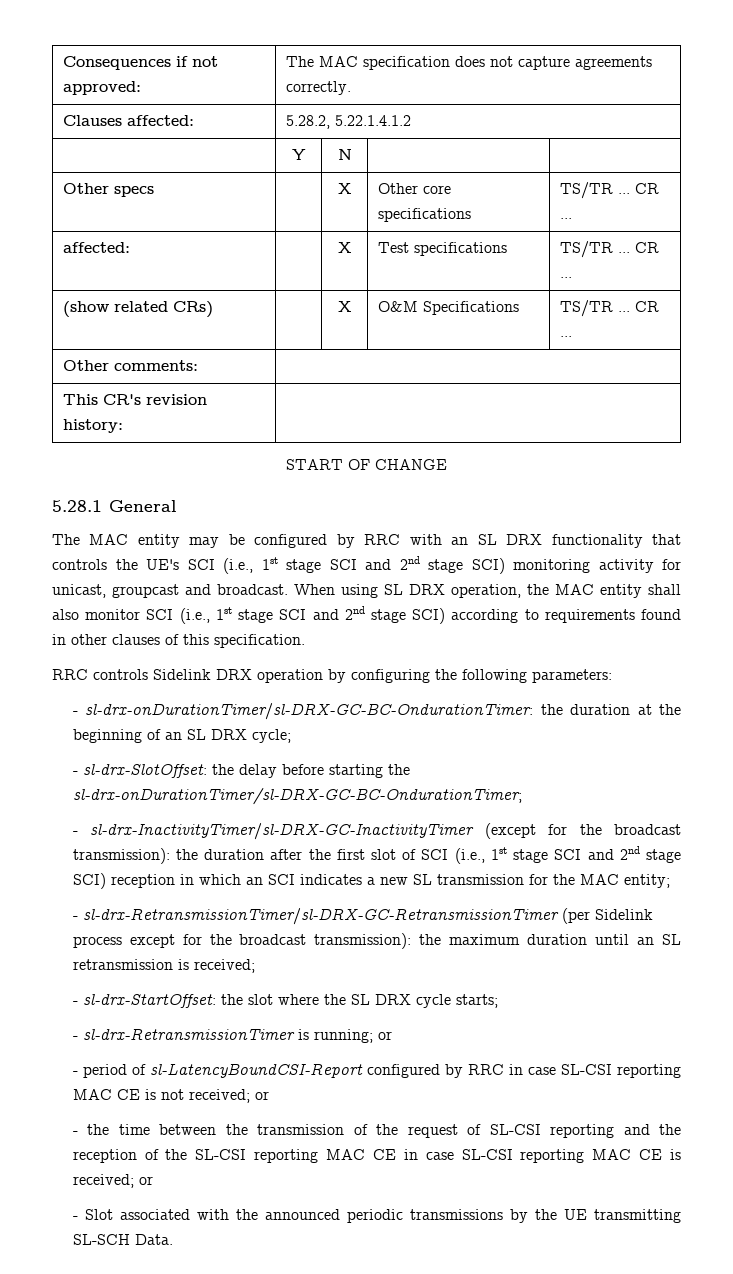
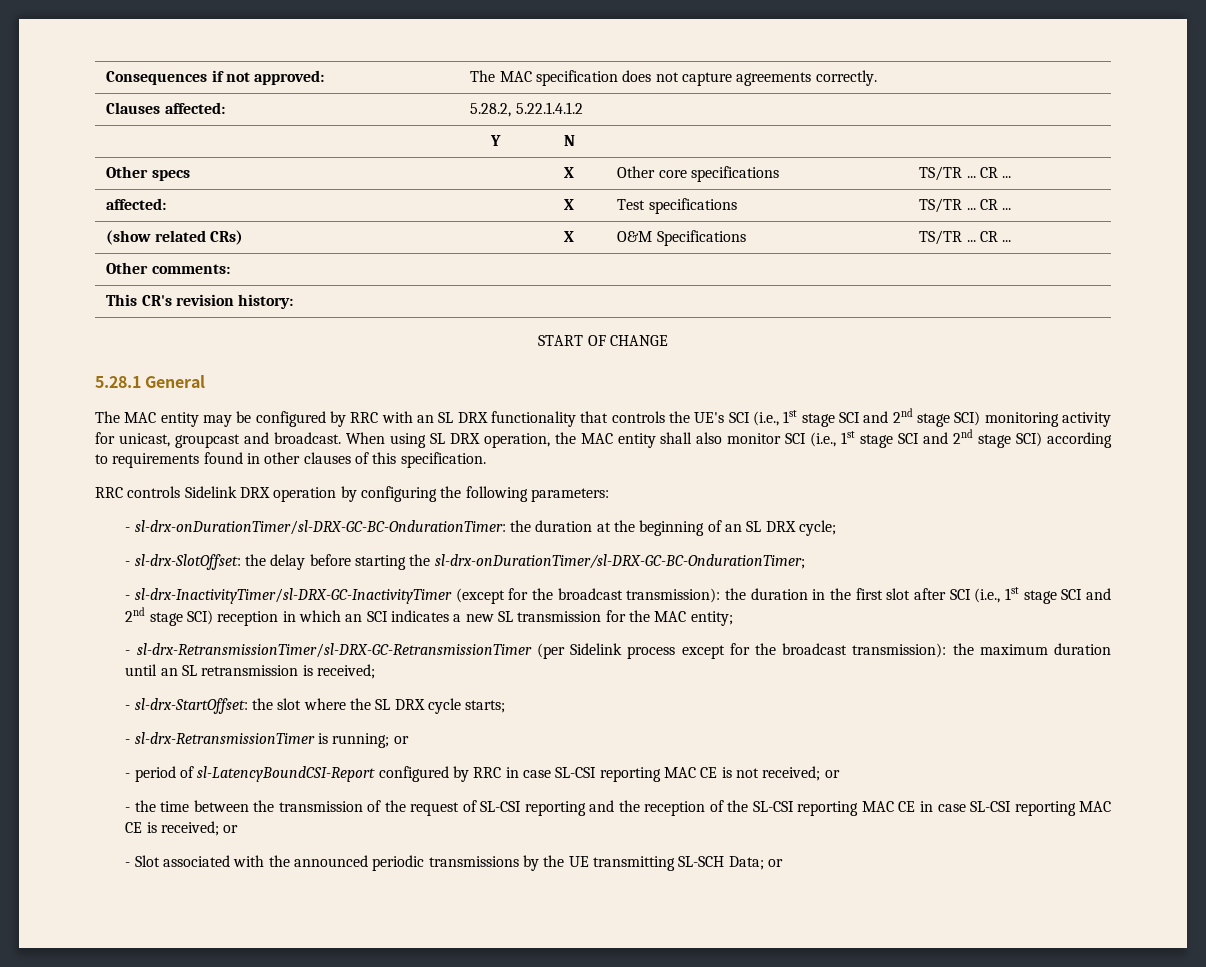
[270,849,303,860] after -> [812,589,826,600] in
[402,849,417,860] of -> [914,588,947,600] after
[134,1234,173,1245] Data. -> [728,856,783,870] Data; or

